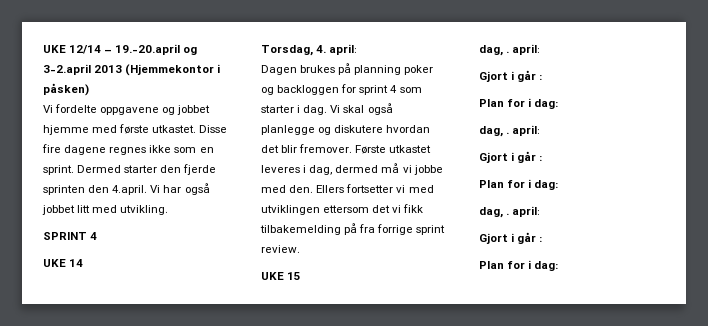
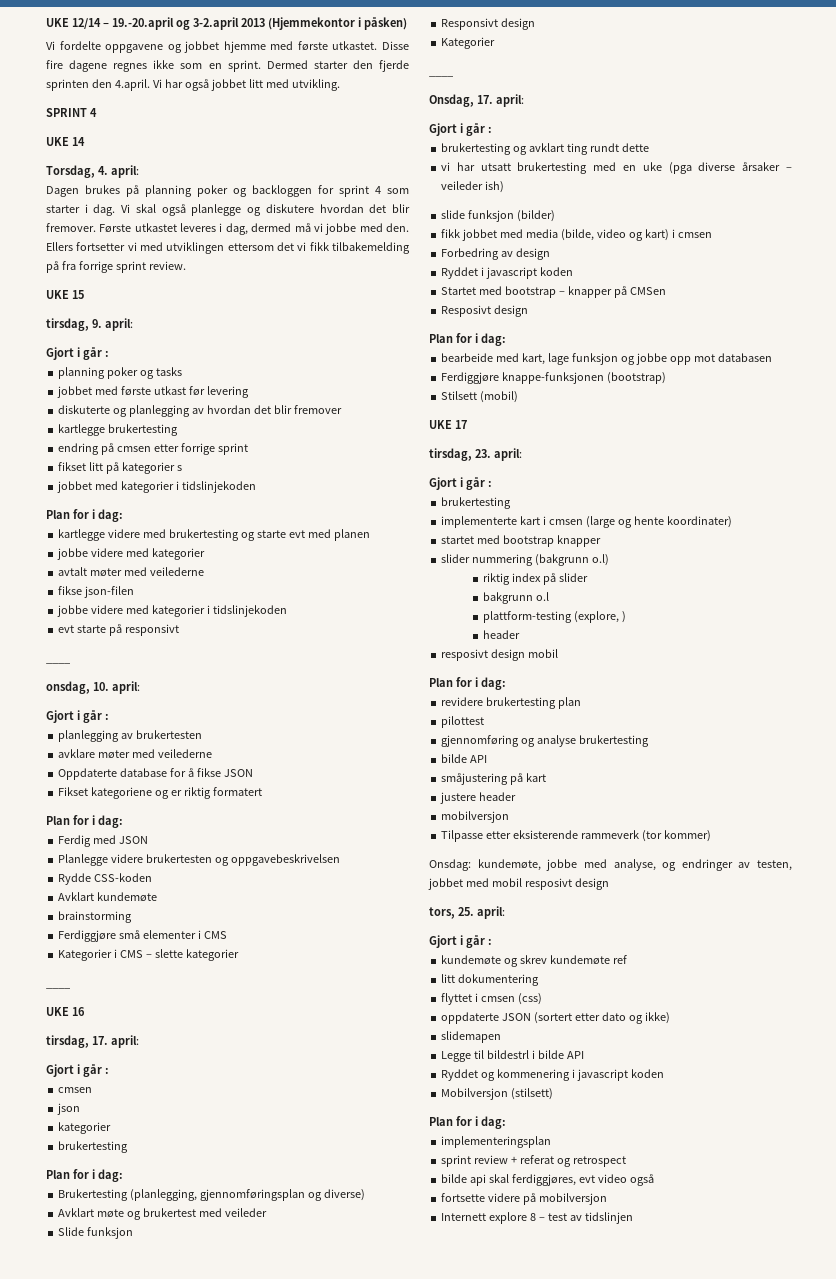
[479,44,541,56] [479,70,543,82] [479,98,559,109] [479,125,541,137] [479,151,543,163] [479,179,559,190] [479,206,541,218] [479,232,543,244] [479,260,559,271] dag, . april: // Gjort i går : // Plan for i dag: // dag, . april: // Gjort i går : // Plan for i dag: // dag, . april: // Gjort i går : // Plan for i dag: -> [46,318,133,331] [46,347,109,360] [58,367,183,379] [57,386,249,398] [58,405,342,417] [58,424,179,436] [58,443,248,455] [58,462,182,474] [57,481,256,493] [46,509,123,522] [58,529,370,541] [57,548,206,560] [58,567,205,577] [58,586,135,598] [57,605,287,617] [58,624,180,636] [46,662,70,664] [46,681,140,694] [46,710,109,723] [58,730,203,742] [58,749,213,759] [58,768,253,780] [58,787,262,799] [46,815,123,828] [58,835,149,847] [58,854,340,866] [58,873,153,885] [58,892,158,902] [58,911,133,923] [58,930,227,942] [58,949,239,961] [46,987,70,989] [46,1007,85,1016] [46,1035,139,1048] [46,1064,109,1077] [58,1087,93,1093] [57,1103,81,1115] [58,1122,112,1134] [58,1141,129,1153] [46,1169,123,1182] [58,1189,365,1201] [58,1208,267,1220] [58,1227,134,1239] [441,18,536,30] [441,37,496,49] [429,75,453,77] [429,94,524,107] [429,123,492,136] [441,143,649,155] [441,162,792,174] [441,181,505,193] [441,210,556,222] [441,229,712,241] [441,248,551,260] [441,267,574,279] [441,286,666,298] [441,305,529,317] [429,333,506,346] [441,353,772,365] [441,372,667,384] [441,391,519,403] [429,420,467,429] [429,448,522,461] [429,477,492,490] [441,497,512,509] [441,516,732,528] [441,535,602,547] [441,554,610,566] [483,573,589,585] [483,592,550,604] [483,611,627,623] [483,630,521,639] [441,649,559,661] [429,677,506,690] [441,697,582,709] [441,716,485,728] [441,735,650,747] [441,754,488,763] [441,773,547,785] [440,792,517,804] [441,811,510,823] [441,830,711,842] [429,859,792,871] [428,878,609,890] [429,906,505,919] [429,935,492,948] [441,955,627,967] [441,974,540,986] [441,993,543,1005] [441,1012,670,1024] [441,1031,502,1043] [441,1050,584,1062] [441,1069,664,1081] [441,1088,554,1100] [429,1116,506,1129] [441,1136,552,1148] [441,1155,626,1167] [441,1174,654,1186] [441,1193,608,1205] [441,1212,633,1224] tirsdag, 9. april: // Gjort i går : // planning poker og tasks // jobbet med første utkast før levering // diskuterte og planlegging av hvordan det blir fremover // kartlegge brukertesting // endring på cmsen etter forrige sprint // fikset litt på kategorier s // jobbet med kategorier i tidslinjekoden // Plan for i dag: // kartlegge videre med brukertesting og starte evt med planen // jobbe videre med kategorier // avtalt møter med veilederne // fikse json-filen // jobbe videre med kategorier i tidslinjekoden // evt starte på responsivt // ____ // onsdag, 10. april: // Gjort i går : // planlegging av brukertesten // avklare møter med veilederne // Oppdaterte database for å fikse JSON // Fikset kategoriene og er riktig formatert // Plan for i dag: // Ferdig med JSON // Planlegge videre brukertesten og oppgavebeskrivelsen // Rydde CSS-koden // Avklart kundemøte // brainstorming // Ferdiggjøre små elementer i CMS // Kategorier i CMS – slette kategorier // ____ // UKE 16 // tirsdag, 17. april: // Gjort i går : // cmsen // json // kategorier // brukertesting // Plan for i dag: // Brukertesting (planlegging, gjennomføringsplan og diverse) // Avklart møte og brukertest med veileder // Slide funksjon // Responsivt design // Kategorier // ____ // Onsdag, 17. april: // Gjort i går : // brukertesting og avklart ting rundt dette // vi har utsatt brukertesting med en uke (pga diverse årsaker – veileder ish) // slide funksjon (bilder) // fikk jobbet med media (bilde, video og kart) i cmsen // Forbedring av design // Ryddet i javascript koden // Startet med bootstrap – knapper på CMSen // Resposivt design // Plan for i dag: // bearbeide med kart, lage funksjon og jobbe opp mot databasen // Ferdiggjøre knappe-funksjonen (bootstrap) // Stilsett (mobil) // UKE 17 // tirsdag, 23. april: // Gjort i går : // brukertesting // implementerte kart i cmsen (large og hente koordinater) // startet med bootstrap knapper // slider nummering (bakgrunn o.l) // riktig index på slider // bakgrunn o.l // plattform-testing (explore, ) // header // resposivt design mobil // Plan for i dag: // revidere brukertesting plan // pilottest // gjennomføring og analyse brukertesting // bilde API // småjustering på kart // justere header // mobilversjon // Tilpasse etter eksisterende rammeverk (tor kommer) // Onsdag: kundemøte, jobbe med analyse, og endringer av testen, jobbet med mobil resposivt design // tors, 25. april: // Gjort i går : // kundemøte og skrev kundemøte ref // litt dokumentering // flyttet i cmsen (css) // oppdaterte JSON (sortert etter dato og ikke) // slidemapen // Legge til bildestrl i bilde API // Ryddet og kommenering i javascript koden // Mobilversjon (stilsett) // Plan for i dag: // implementeringsplan // sprint review + referat og retrospect // bilde api skal ferdiggjøres, evt video også // fortsette videre på mobilversjon // Internett explore 8 – test av tidslinjen

